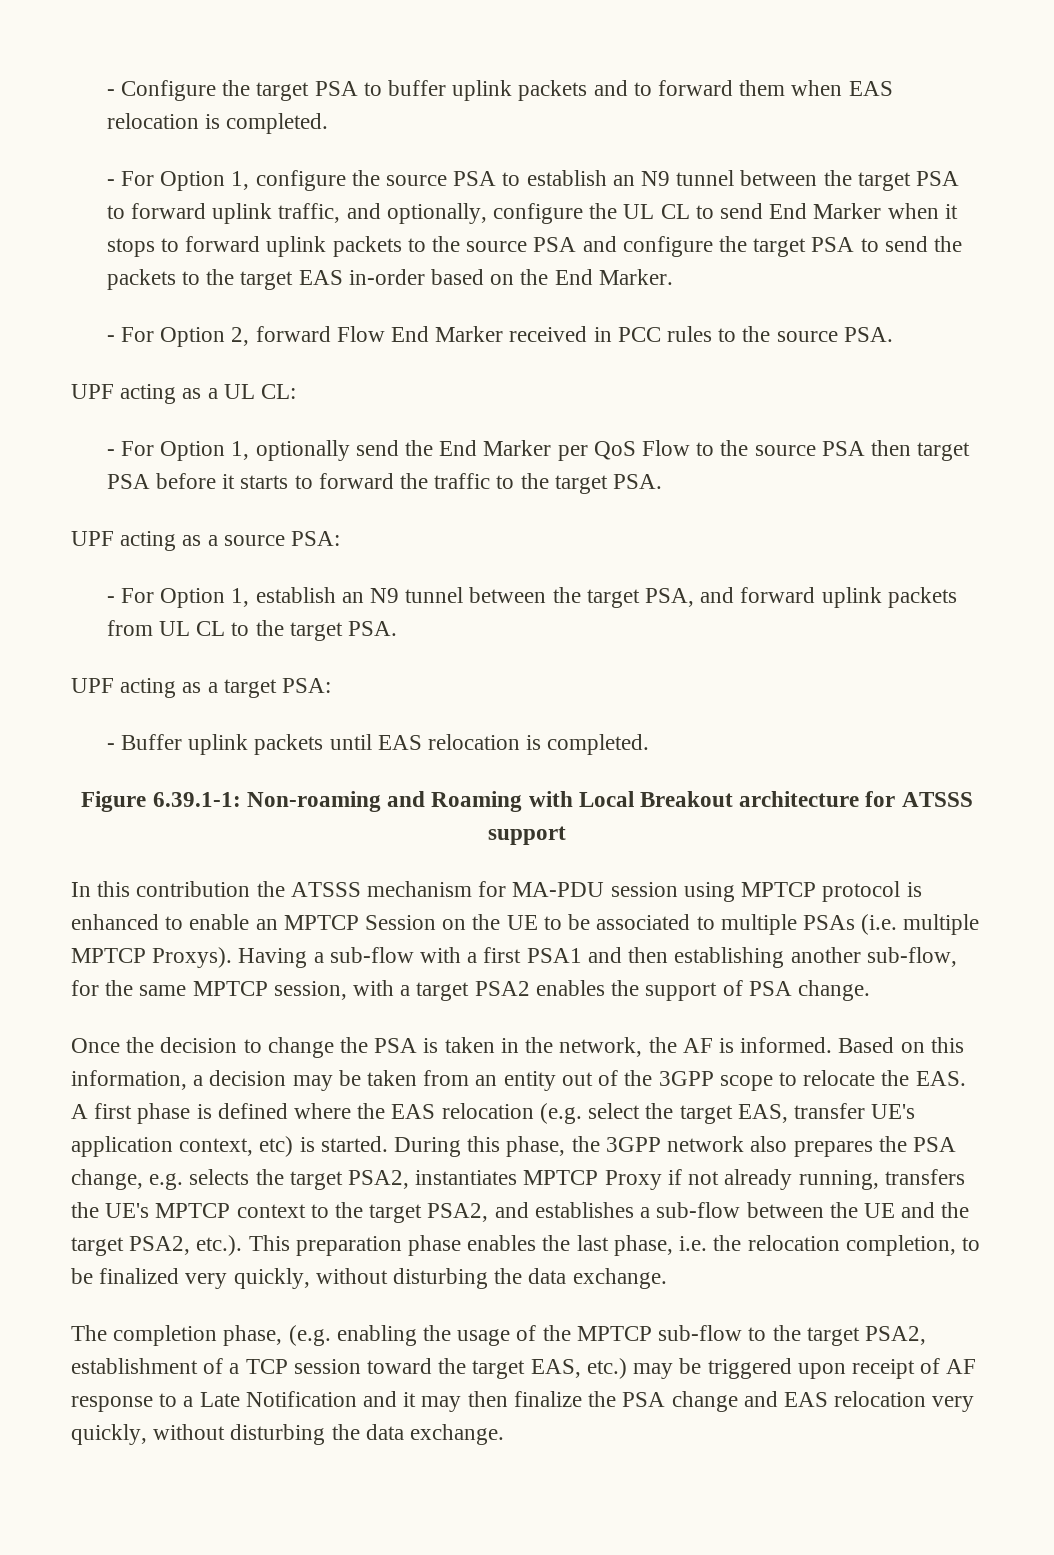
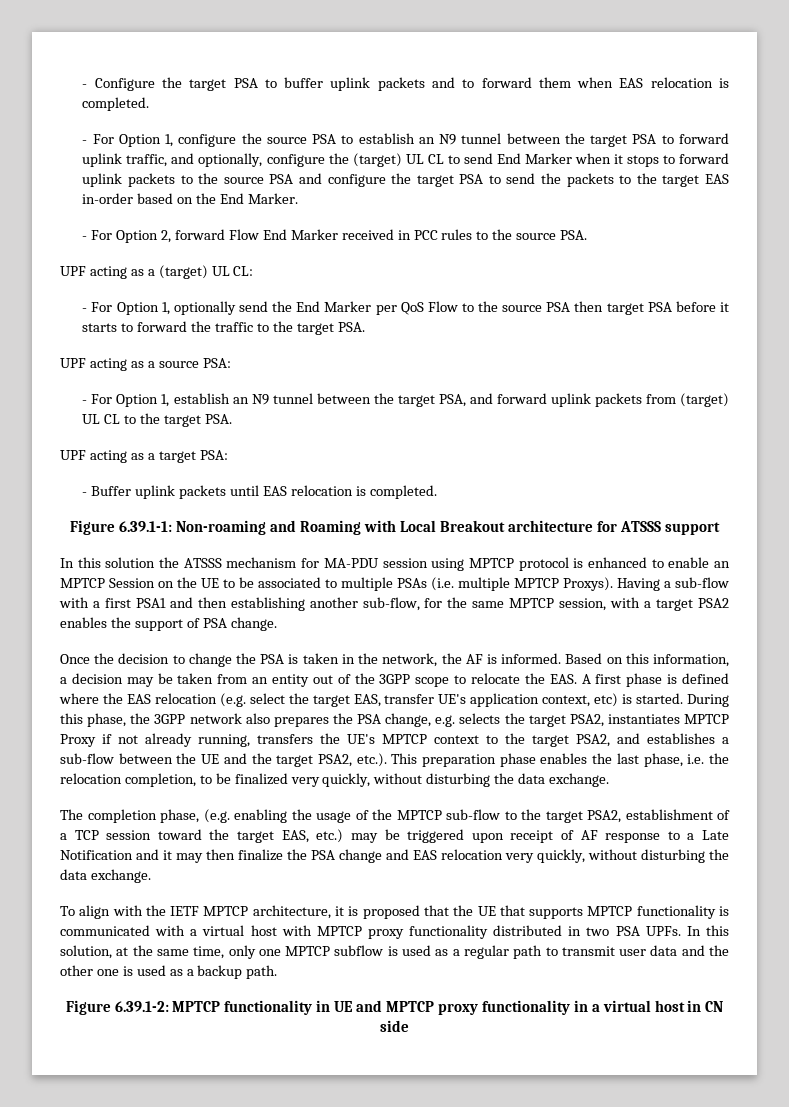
(618, 211) none -> [352,153,402,167] (target)
(218, 393) none -> [158,265,208,279] (target)
(153, 628) none -> [680,393,729,407] (target)
[136,881,251,897] contribution -> [105,557,156,568] solution
(505, 1434) none -> [60,905,729,919] [60,925,729,939] [60,945,729,959] [60,965,278,979] [65,1000,724,1015] [380,1020,409,1032] // To align with the IETF MPTCP architecture, it is proposed that the UE that supports MPTCP functionality is communicated with a virtual host with MPTCP proxy functionality distributed in two PSA UPFs. In this solution, at the same time, only one MPTCP subflow is used as a regular path to transmit user data and the other one is used as a backup path. // Figure 6.39.1-2: MPTCP functionality in UE and MPTCP proxy functionality in a virtual host in CN side

